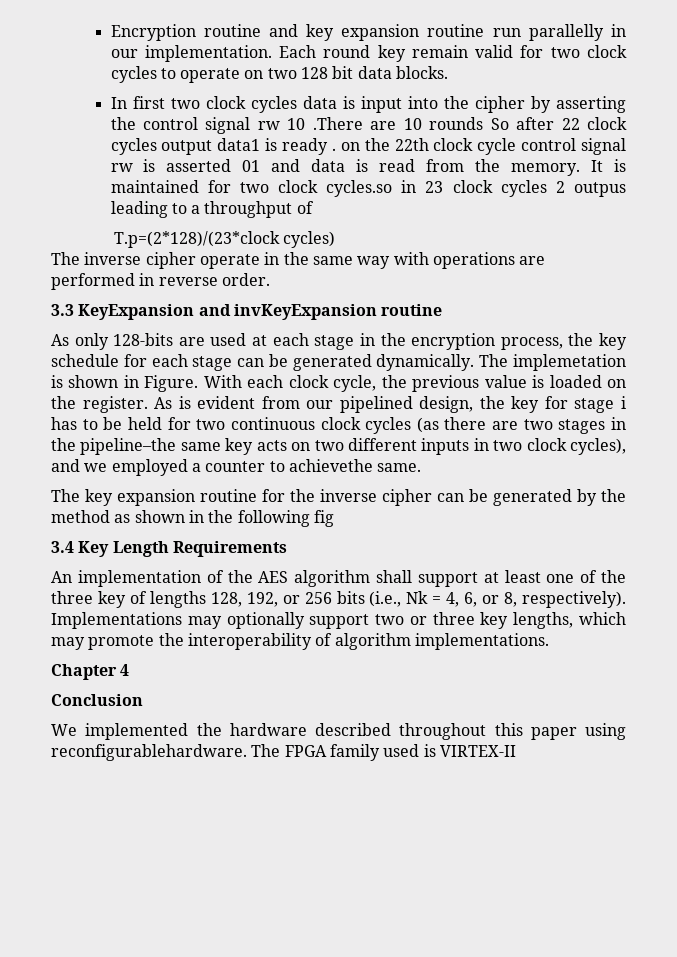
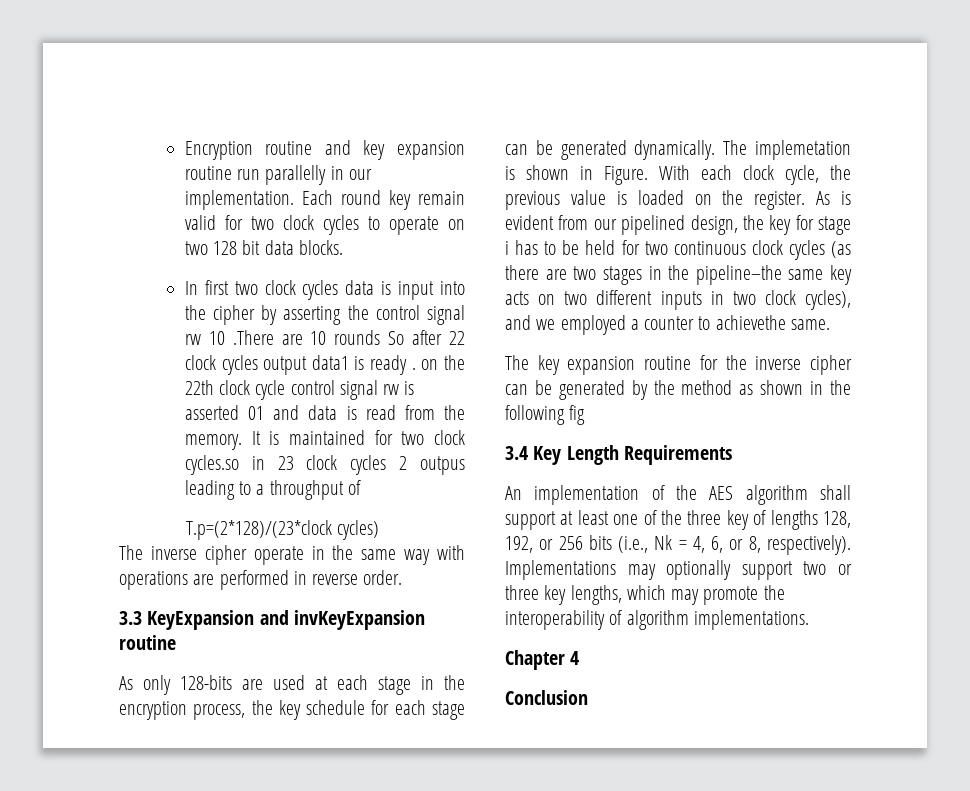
[51,723,626,740] [51,744,516,761] // We implemented the hardware described throughout this paper using reconfigurablehardware. The FPGA family used is VIRTEX-II -> (588, 697) none

